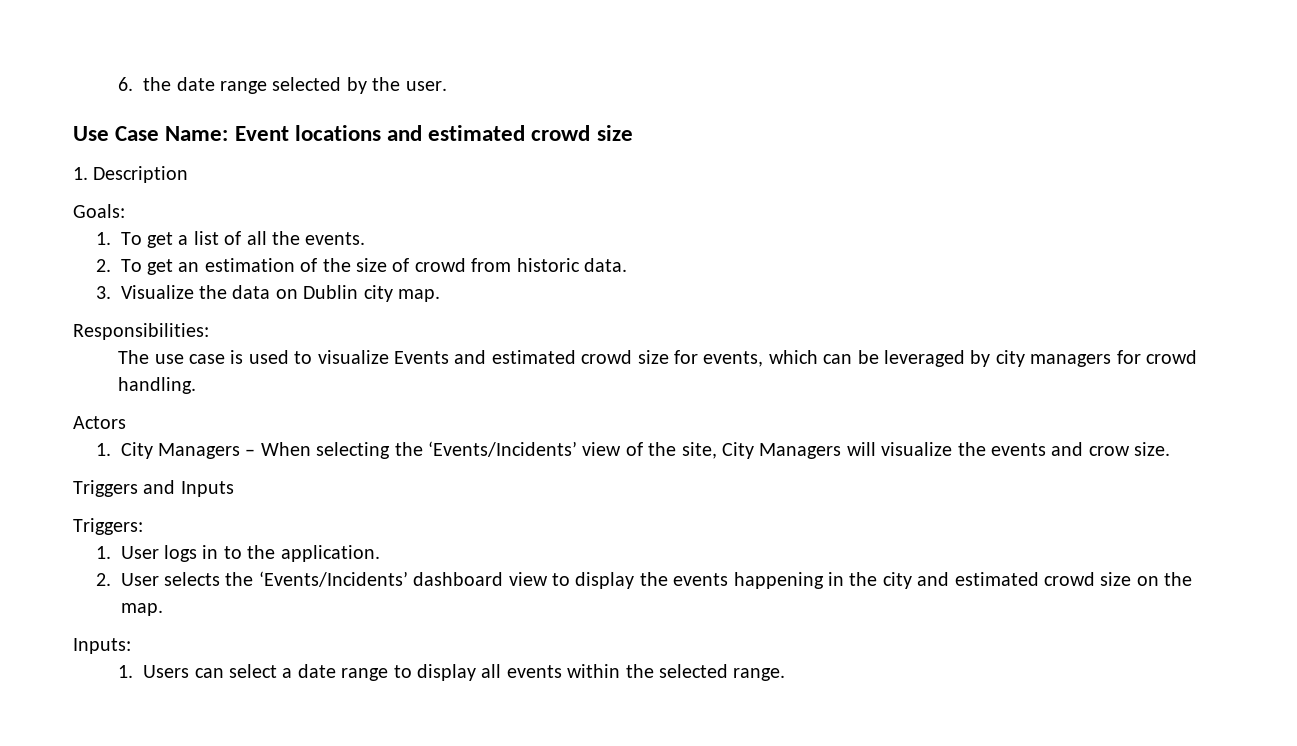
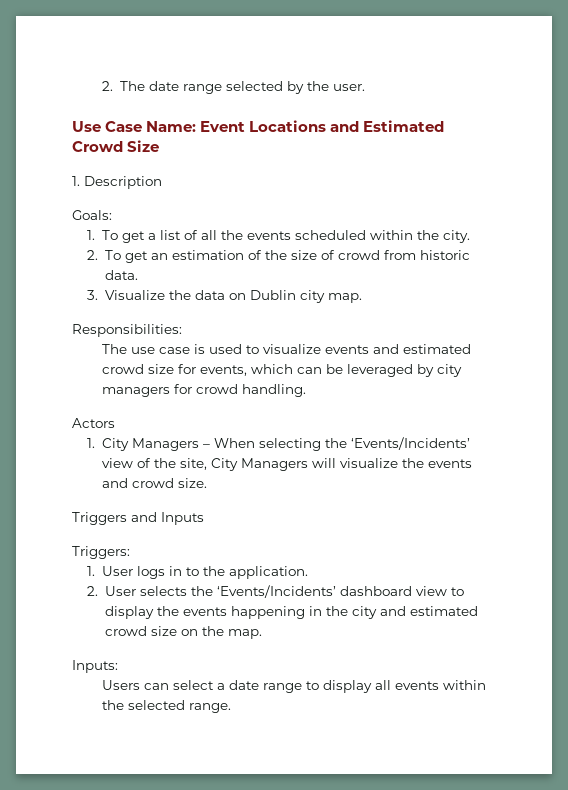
[118,77,172,91] 6. the -> [101,81,145,91] 2. The
[294,125,633,141] locations and estimated crowd size -> [249,120,445,132] [72,140,160,152] Locations and Estimated Crowd Size
[305,232,366,245] events. -> [246,230,470,243] events scheduled within the city.
[394,351,450,364] Events -> [324,345,369,354] events
[1088,446,1130,456] crow -> [131,478,174,488] crowd
[118,665,134,678] 1. -> (118, 666) none

